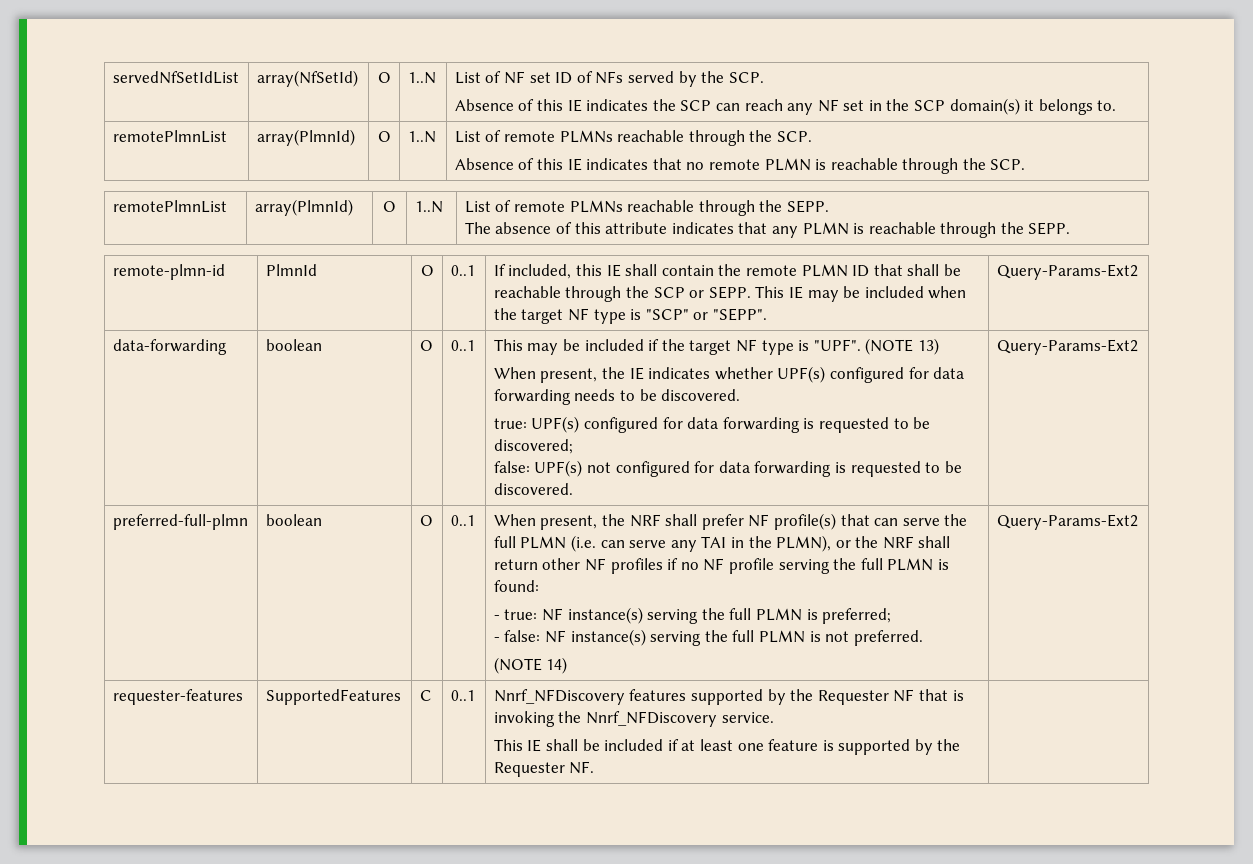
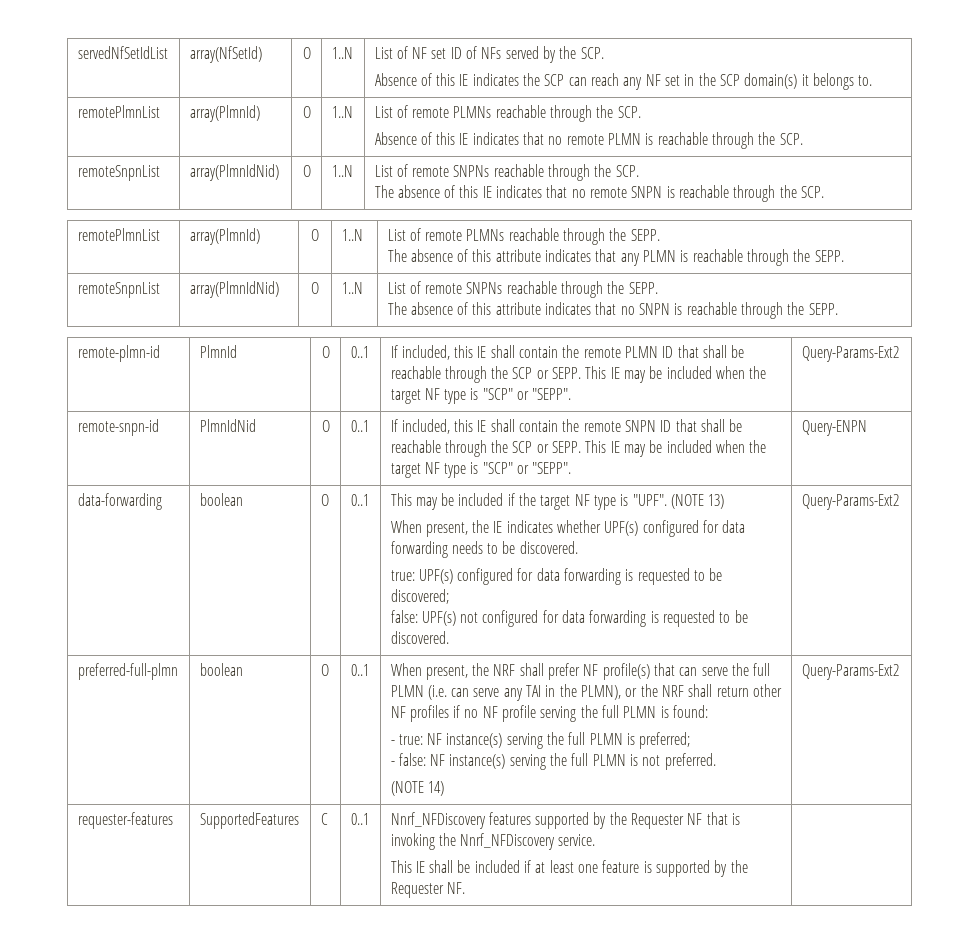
(1026, 164) none -> [77,165,160,181] [189,164,279,181] [302,165,311,177] [331,165,353,177] [374,164,639,181] [374,185,825,202] // remoteSnpnList | array(PlmnIdNid) | O | 1..N | List of remote SNPNs reachable through the SCP. // The absence of this IE indicates that no remote SNPN is reachable through the SCP.
(1071, 228) none -> [77,282,160,298] [189,281,279,298] [311,282,319,294] [341,282,363,294] [387,281,658,298] [387,302,838,319] // remoteSnpnList | array(PlmnIdNid) | O | 1..N | List of remote SNPNs reachable through the SEPP. // The absence of this attribute indicates that no SNPN is reachable through the SEPP.
(1138, 272) none -> [77,419,159,436] [199,419,256,432] [321,420,330,432] [350,420,369,432] [390,419,743,434] [390,440,767,457] [390,462,572,478] [801,420,867,436] // remote-snpn-id | PlmnIdNid | O | 0..1 | If included, this IE shall contain the remote SNPN ID that shall be reachable through the SCP or SEPP. This IE may be included when the target NF type is "SCP" or "SEPP". | Query-ENPN

